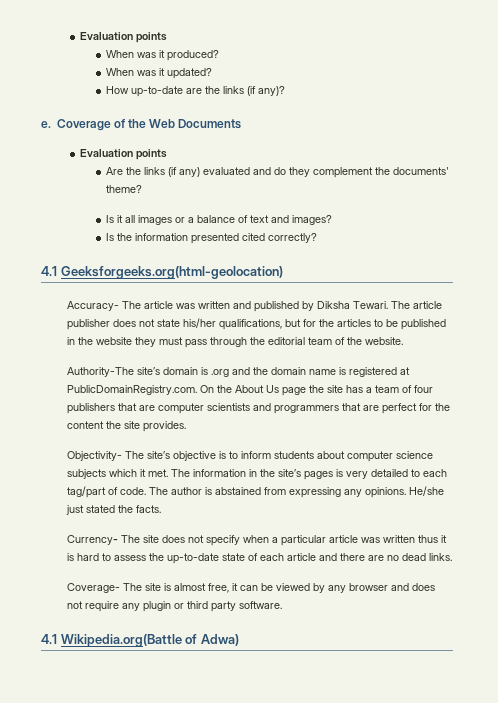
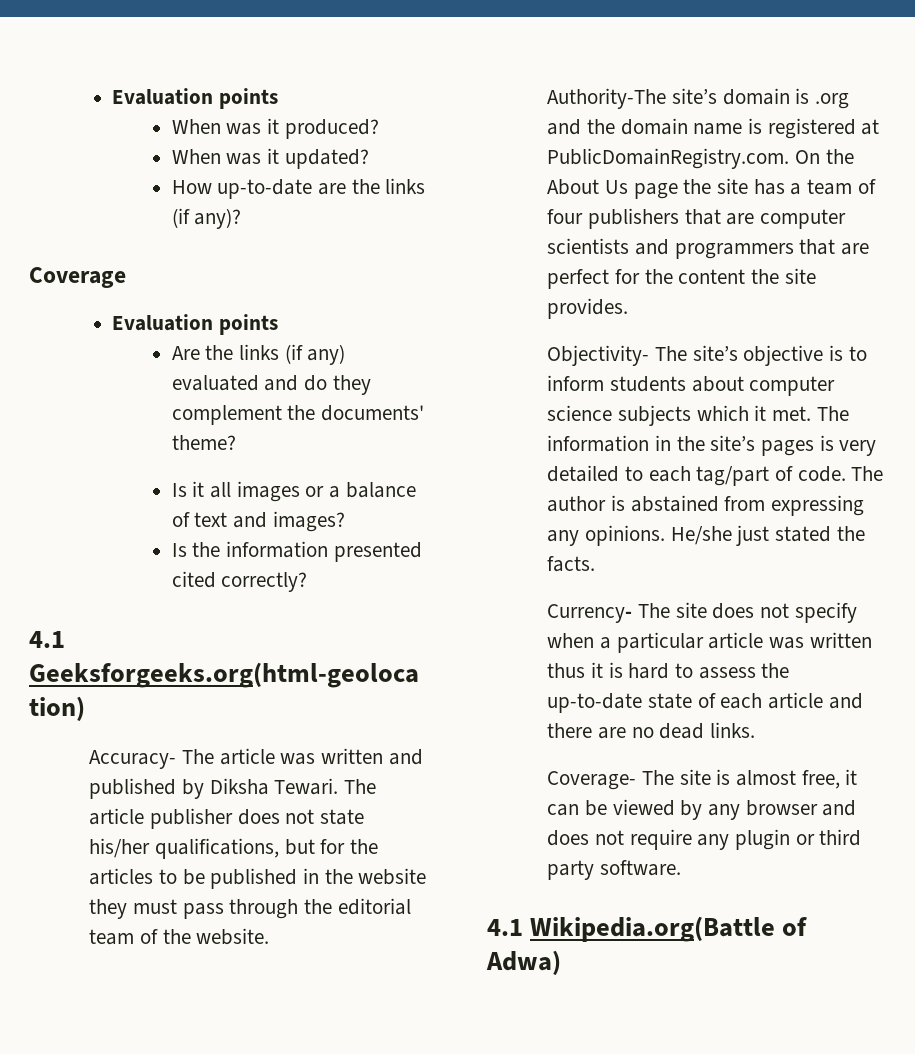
[41,121,51,128] e. -> (242, 218) none
[113,119,242,129] of the Web Documents -> (126, 277) none

